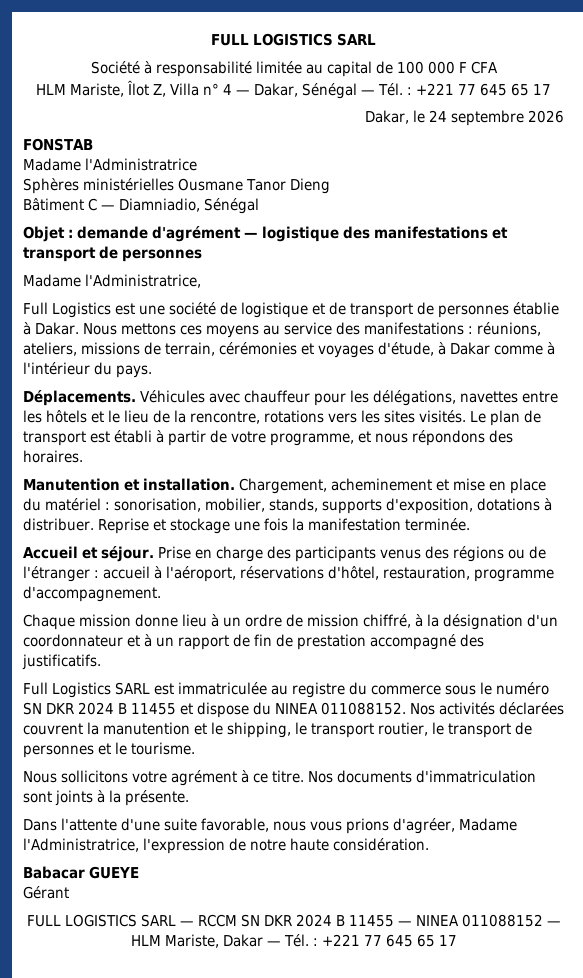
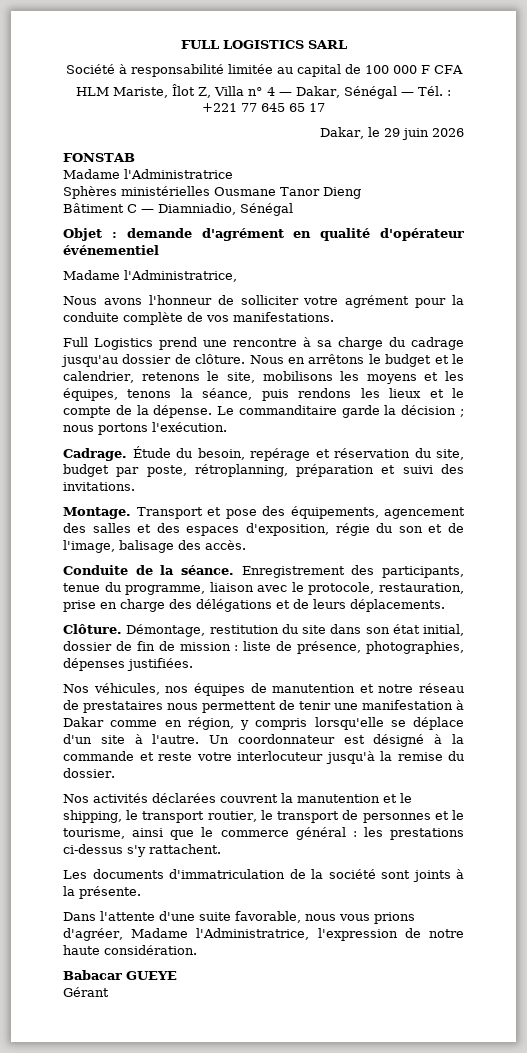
[429,110,524,126] 24 septembre -> [384,128,429,140] 29 juin
[244,226,508,242] [23,246,202,262] [23,274,201,288] [23,302,559,318] [23,322,541,338] [23,342,555,358] [23,362,152,378] [23,390,558,406] [23,410,541,426] [23,430,513,446] [23,450,83,463] [23,478,546,494] [23,498,552,514] [23,518,470,534] [23,546,546,562] [23,566,554,582] [23,586,161,602] [23,614,558,630] [23,634,484,650] [22,654,101,670] [23,682,549,698] [23,702,406,718] — logistique des manifestations et transport de personnes // Madame l'Administratrice, // Full Logistics est une société de logistique et de transport de personnes établie à Dakar. Nous mettons ces moyens au service des manifestations : réunions, ateliers, missions de terrain, cérémonies et voyages d'étude, à Dakar comme à l'intérieur du pays. // Déplacements. Véhicules avec chauffeur pour les délégations, navettes entre les hôtels et le lieu de la rencontre, rotations vers les sites visités. Le plan de transport est établi à partir de votre programme, et nous répondons des horaires. // Manutention et installation. Chargement, acheminement et mise en place du matériel : sonorisation, mobilier, stands, supports d'exposition, dotations à distribuer. Reprise et stockage une fois la manifestation terminée. // Accueil et séjour. Prise en charge des participants venus des régions ou de l'étranger : accueil à l'aéroport, réservations d'hôtel, restauration, programme d'accompagnement. // Chaque mission donne lieu à un ordre de mission chiffré, à la désignation d'un coordonnateur et à un rapport de fin de prestation accompagné des justificatifs. // Full Logistics SARL est immatriculée au registre du commerce sous le numéro SN DKR 2024 B 11455 et dispose du NINEA 011088152. -> [293,228,464,241] [63,245,159,255] [63,270,237,282] [63,295,464,308] [63,312,334,325] [63,337,464,350] [61,354,464,367] [63,371,464,384] [63,388,465,401] [63,405,464,418] [63,422,227,435] [63,446,464,461] [63,464,464,477] [63,482,135,491] [63,506,465,519] [63,523,465,536] [63,540,246,553] [63,565,464,578] [63,582,464,595] [63,599,445,612] [63,624,464,637] [63,641,464,654] [63,658,193,671] [63,683,464,696] [63,700,464,713] [63,717,464,730] [63,734,464,747] [63,751,464,764] [63,768,115,778] en qualité d'opérateur événementiel // Madame l'Administratrice, // Nous avons l'honneur de solliciter votre agrément pour la conduite complète de vos manifestations. // Full Logistics prend une rencontre à sa charge du cadrage jusqu'au dossier de clôture. Nous en arrêtons le budget et le calendrier, retenons le site, mobilisons les moyens et les équipes, tenons la séance, puis rendons les lieux et le compte de la dépense. Le commanditaire garde la décision ; nous portons l'exécution. // Cadrage. Étude du besoin, repérage et réservation du site, budget par poste, rétroplanning, préparation et suivi des invitations. // Montage. Transport et pose des équipements, agencement des salles et des espaces d'exposition, régie du son et de l'image, balisage des accès. // Conduite de la séance. Enregistrement des participants, tenue du programme, liaison avec le protocole, restauration, prise en charge des délégations et de leurs déplacements. // Clôture. Démontage, restitution du site dans son état initial, dossier de fin de mission : liste de présence, photographies, dépenses justifiées. // Nos véhicules, nos équipes de manutention et notre réseau de prestataires nous permettent de tenir une manifestation à Dakar comme en région, y compris lorsqu'elle se déplace d'un site à l'autre. Un coordonnateur est désigné à la commande et reste votre interlocuteur jusqu'à la remise du dossier. //
[131,742,195,755] [23,770,536,786] tourisme. // Nous sollicitons votre agrément à ce titre. Nos documents d'immatriculation -> [63,827,464,840] [63,844,221,857] [63,869,376,879] tourisme, ainsi que le commerce général : les prestations ci-dessus s'y rattachent. // Les documents d'immatriculation de la société
[26,914,561,927] [130,934,457,948] // FULL LOGISTICS SARL — RCCM SN DKR 2024 B 11455 — NINEA 011088152 — HLM Mariste, Dakar — Tél. : +221 77 645 65 17 -> (109, 992) none

